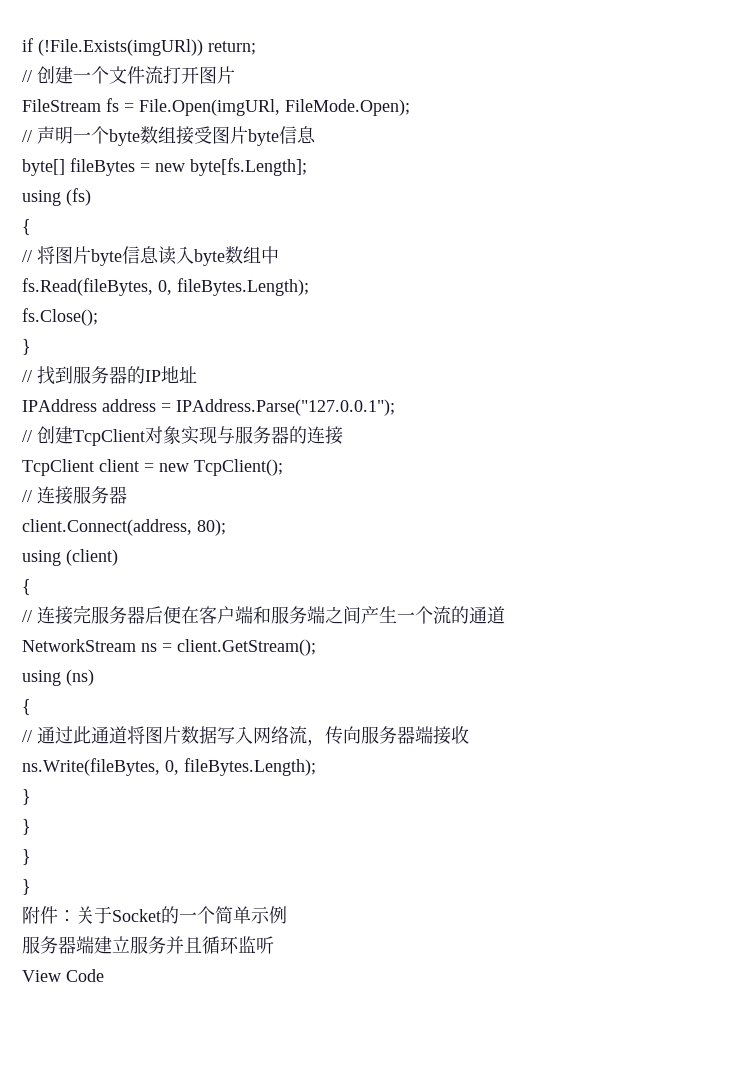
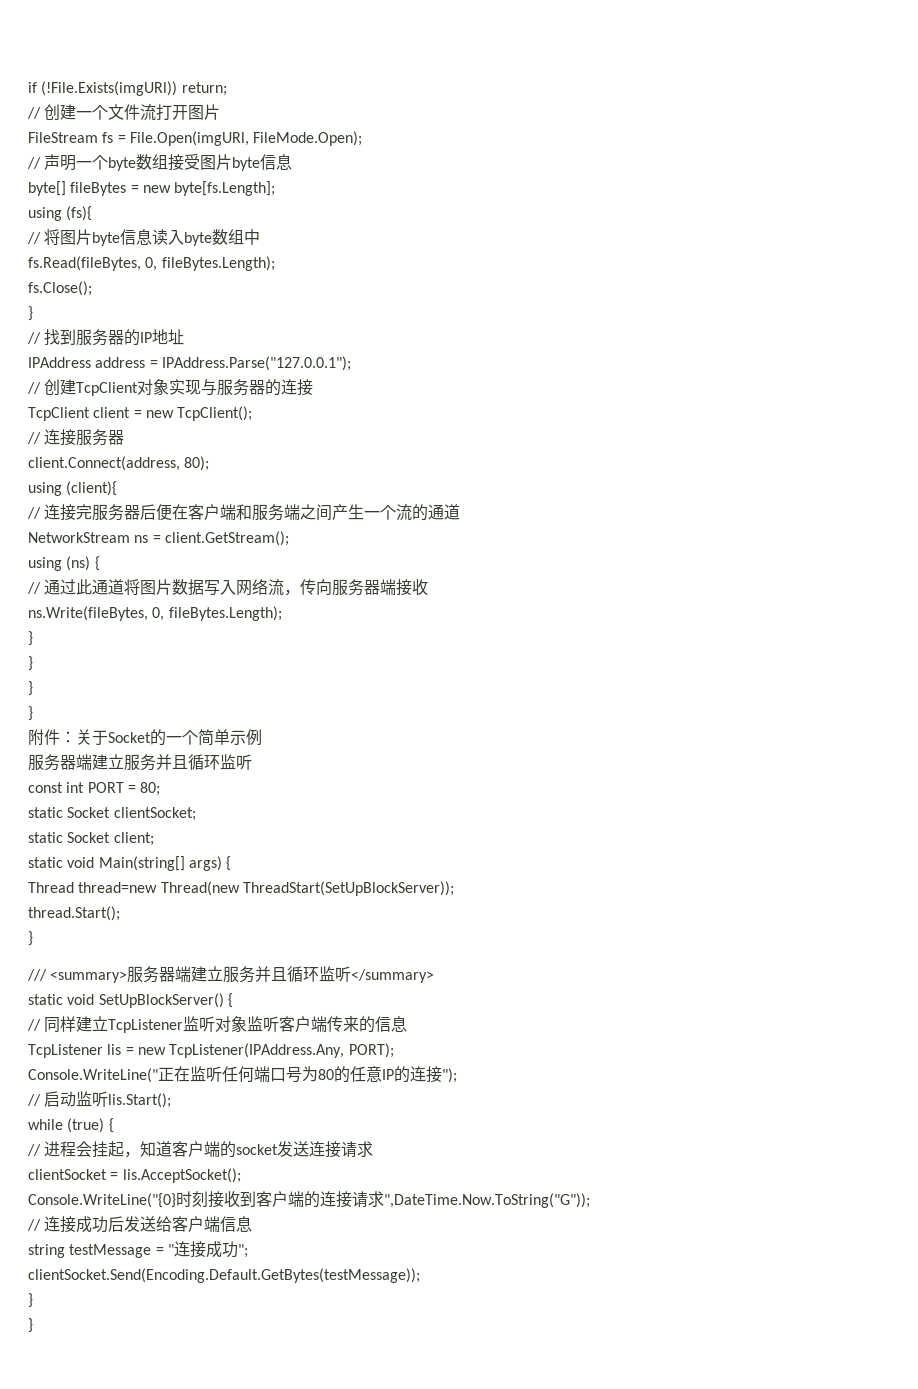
[66,188,91,206] [22,219,31,235] (fs) // { -> [66,206,93,221] (fs){
[66,549,118,566] [22,579,31,595] (client) // { -> [66,481,118,496] (client){
(94, 677) // -> (91, 563) none
[22,969,104,982] View Code -> [28,782,161,796] [28,807,196,821] [28,832,154,846] [28,856,232,871] [28,881,454,896] [28,906,120,921] [28,931,33,946] [27,966,435,983] [28,993,233,1008] [27,1016,408,1033] [28,1043,394,1058] [28,1066,457,1083] [27,1091,172,1108] [28,1118,114,1133] [27,1141,374,1158] [28,1168,241,1183] [28,1191,590,1208] [27,1216,253,1233] [28,1241,248,1258] [28,1268,420,1283] [28,1293,33,1308] [28,1318,33,1333] const int PORT = 80; // static Socket clientSocket; // static Socket client; // static void Main(string[] args) { // Thread thread=new Thread(new ThreadStart(SetUpBlockServer)); // thread.Start(); // } // /// <summary>服务器端建立服务并且循环监听</summary> // static void SetUpBlockServer() { // // 同样建立TcpListener监听对象监听客户端传来的信息 // TcpListener lis = new TcpListener(IPAddress.Any, PORT); // Console.WriteLine("正在监听任何端口号为80的任意IP的连接"); // // 启动监听lis.Start(); // while (true) { // // 进程会挂起，知道客户端的socket发送连接请求 // clientSocket = lis.AcceptSocket(); // Console.WriteLine("{0}时刻接收到客户端的连接请求",DateTime.Now.ToString("G")); // // 连接成功后发送给客户端信息 // string testMessage = "连接成功"; // clientSocket.Send(Encoding.Default.GetBytes(testMessage)); // } // }

